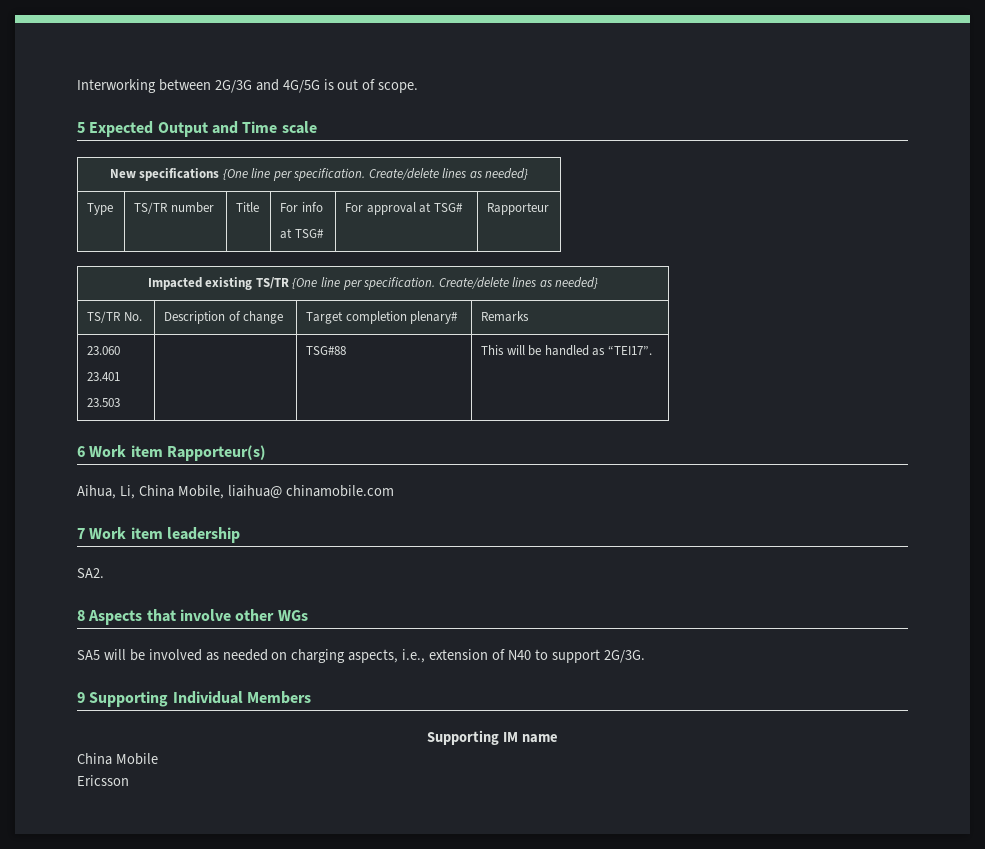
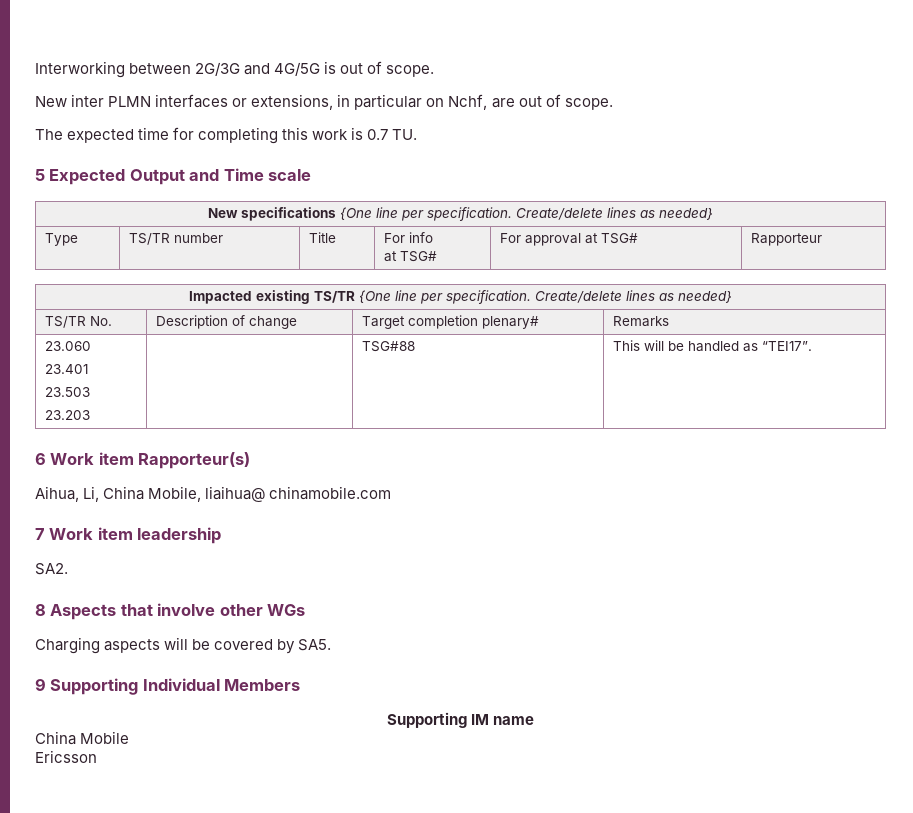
(419, 87) none -> [35,94,613,110] [35,127,418,144] // New inter PLMN interfaces or extensions, in particular on Nchf, are out of scope. // The expected time for completing this work is 0.7 TU.
(121, 402) none -> [45,410,91,420] // 23.203
[77,649,645,663] SA5 will be involved as needed on charging aspects, i.e., extension of N40 to support 2G/3G. -> [35,637,332,654] Charging aspects will be covered by SA5.

